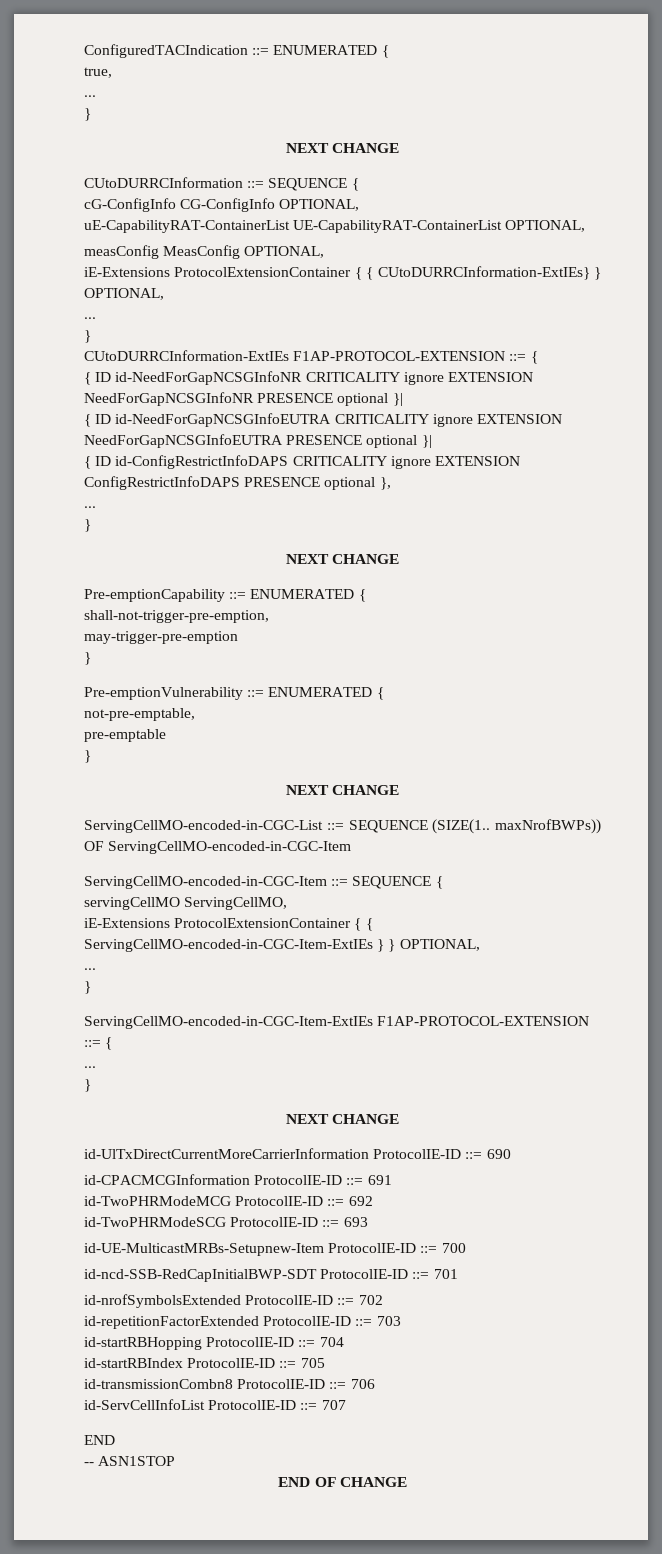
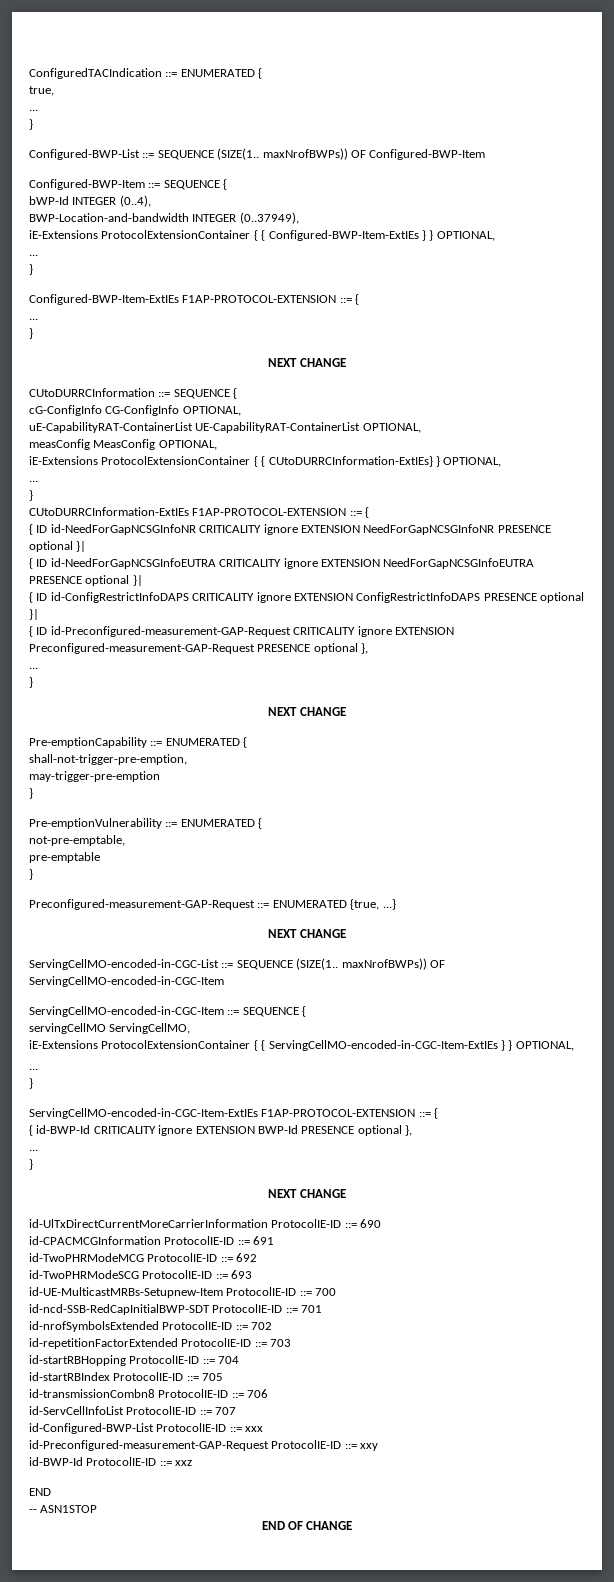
(91, 114) none -> [29,148,486,160] [29,179,228,190] [29,195,151,207] [29,212,299,224] [29,230,495,241] [29,254,38,256] [29,264,33,275] [29,294,360,305] [29,318,38,320] [29,328,33,339] // Configured-BWP-List ::= SEQUENCE (SIZE(1.. maxNrofBWPs)) OF Configured-BWP-Item // Configured-BWP-Item ::= SEQUENCE { // bWP-Id INTEGER (0..4), // BWP-Location-and-bandwidth INTEGER (0..37949), // iE-Extensions ProtocolExtensionContainer { { Configured-BWP-Item-ExtIEs } } OPTIONAL, // ... // } // Configured-BWP-Item-ExtIEs F1AP-PROTOCOL-EXTENSION ::= { // ... // }
(376, 483) none -> [29,609,39,620] [29,626,454,637] [29,643,358,654] }| // { ID id-Preconfigured-measurement-GAP-Request CRITICALITY ignore EXTENSION Preconfigured-measurement-GAP-Request PRESENCE optional
(91, 756) none -> [29,899,396,910] // Preconfigured-measurement-GAP-Request ::= ENUMERATED {true, ...}
(113, 1043) none -> [29,1125,412,1136] // { id-BWP-Id CRITICALITY ignore EXTENSION BWP-Id PRESENCE optional },
(346, 1405) none -> [29,1423,264,1434] [29,1440,379,1451] [29,1457,193,1466] // id-Configured-BWP-List ProtocolIE-ID ::= xxx // id-Preconfigured-measurement-GAP-Request ProtocolIE-ID ::= xxy // id-BWP-Id ProtocolIE-ID ::= xxz

